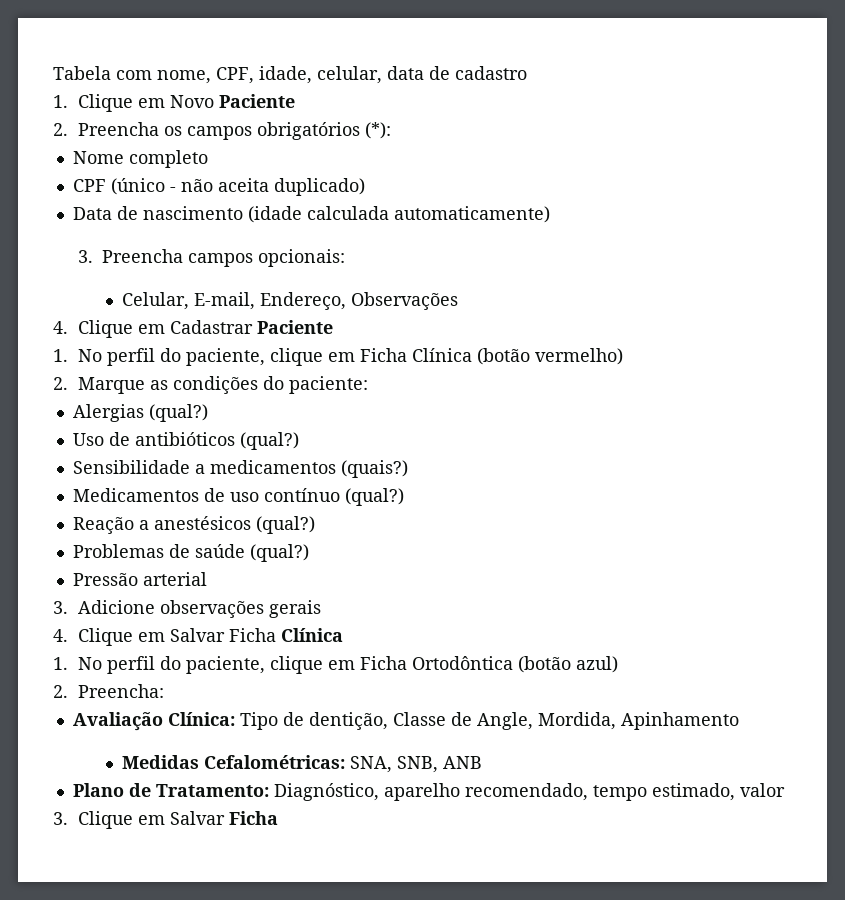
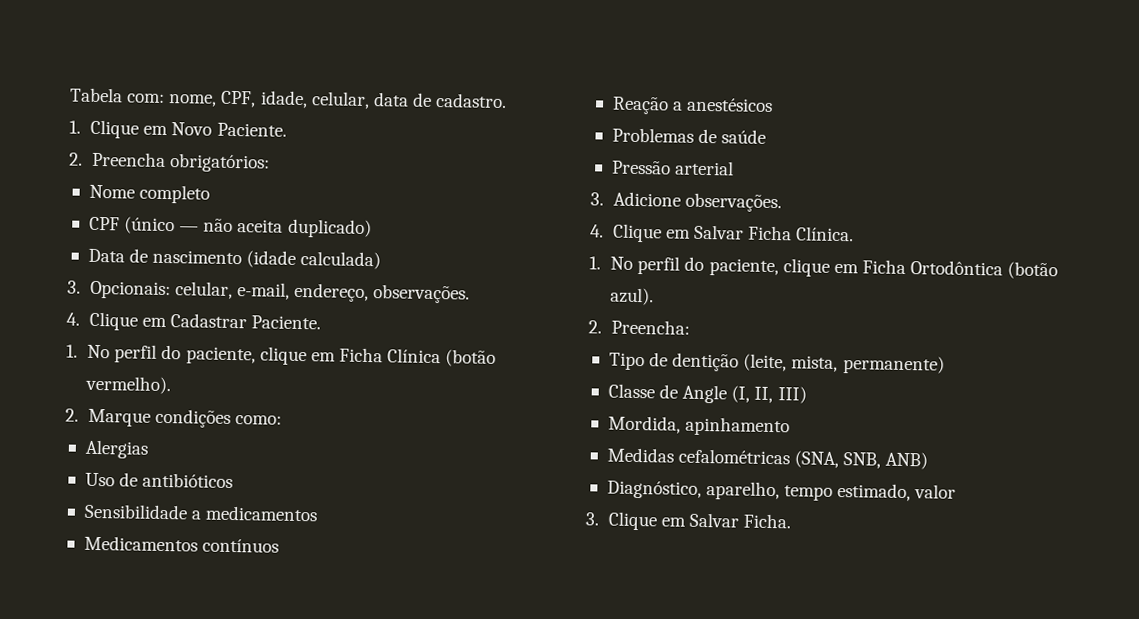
[116,70,152,80] com -> [127,93,166,103] com:
[455,66,527,80] cadastro -> [435,92,508,109] cadastro.
[218,94,295,108] Paciente -> [216,122,287,137] Paciente.
[163,122,391,140] os campos obrigatórios (*): -> [169,153,270,173] obrigatórios:
[169,187,176,192] - -> [179,226,200,232] —
[306,206,550,223] [77,249,346,267] [121,292,458,310] calculada automaticamente) // 3. Preencha campos opcionais: // Celular, E-mail, Endereço, Observações -> [300,251,382,270] [67,280,471,304] calculada) // 3. Opcionais: celular, e-mail, endereço, observações.
[256,320,333,334] Paciente -> [250,315,321,330] Paciente.
[534,348,623,365] vermelho) -> [85,375,172,395] vermelho).
[149,376,368,394] as condições do paciente: -> [154,408,282,428] condições como:
[148,404,208,422] (qual?) -> (149, 449) none
[239,432,299,450] (qual?) -> (234, 480) none
[340,460,408,478] (quais?) -> (319, 513) none
[203,488,404,506] de uso contínuo (qual?) -> [202,538,280,553] contínuos
[255,516,315,534] (qual?) -> (774, 104) none
[249,544,309,562] (qual?) -> (767, 136) none
[159,600,321,618] observações gerais -> [684,192,782,213] observações.
[280,628,343,642] Clínica -> [796,226,855,242] Clínica.
[575,656,618,673] azul) -> [610,287,655,306] azul).
[72,712,739,731] [121,755,482,773] [72,783,588,801] Avaliação Clínica: Tipo de dentição, Classe de Angle, Mordida, Apinhamento // Medidas Cefalométricas: SNA, SNB, ANB // Plano de Tratamento: Diagnóstico, aparelho recomendado, -> [608,352,945,375] [607,383,807,404] [607,415,791,437] [606,447,929,470] [606,480,781,501] Tipo de dentição (leite, mista, permanente) // Classe de Angle (I, II, III) // Mordida, apinhamento // Medidas cefalométricas (SNA, SNB, ANB) // Diagnóstico, aparelho,
[228,811,278,825] Ficha -> [742,513,791,529] Ficha.

